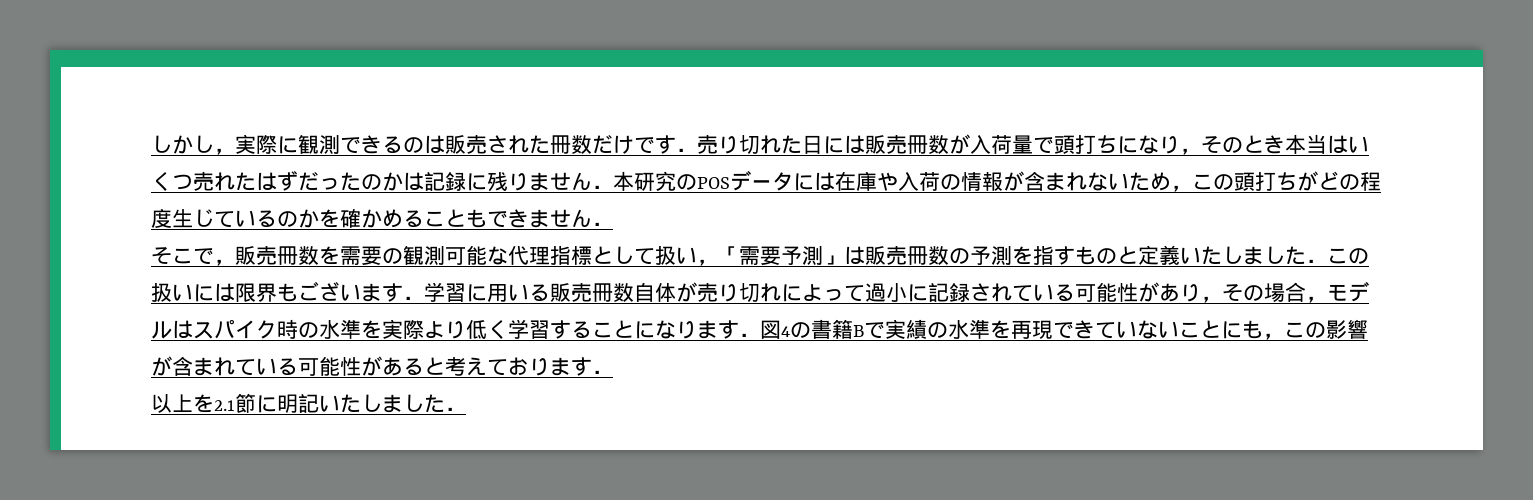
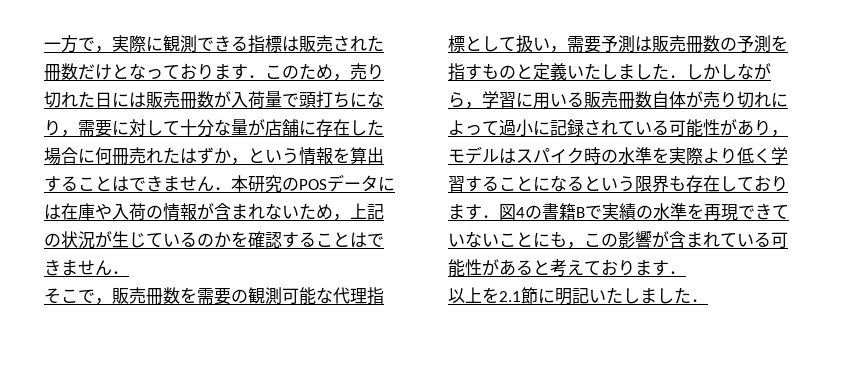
[151,135,214,154] しかし -> [44,35,95,53] 一方で
[403,137,424,153] の -> [248,35,282,53] 指標
[634,135,697,154] です． -> [112,63,350,81] となっております．このため，
[1201,134,1369,154] [151,171,529,192] そのとき本当はいくつ売れたはずだったのかは記録に残り -> [78,119,384,137] [44,147,384,165] [44,175,163,192] 需要に対して十分な量が店舗に存在した場合に何冊売れたはずか，という情報を算出することはでき
[1192,171,1381,191] [151,208,172,228] この頭打ちがどの程度 -> [350,203,384,220] [44,231,112,249] 上記の状況が
[361,209,487,228] かめることも -> [265,231,367,248] 認することは
[718,246,739,263] 「 -> (567, 49) none
[823,255,844,265] 」 -> (635, 44) none
[1327,248,1369,264] [151,281,424,302] この扱いには限界もございます． -> [686,63,771,80] [448,92,482,109] しかしながら，
[1222,282,1327,303] その場合， -> (788, 133) none
(676, 329) none -> [567,175,771,192] るという限界も存在してお

